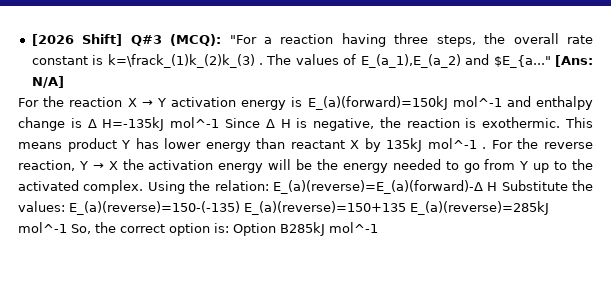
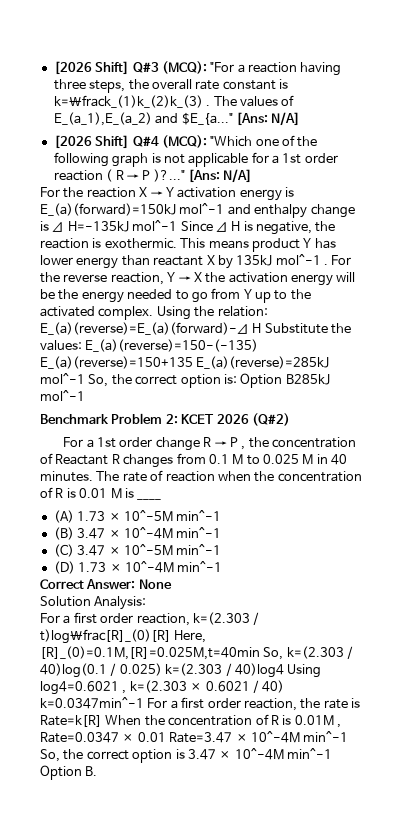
(64, 82) none -> [53,135,318,149] [53,152,338,167] [53,169,253,183] // [2026 Shift] Q#4 (MCQ): "Which one of the following graph is not applicable for a 1st order reaction ( R → P )?..." [Ans: N/A]
(378, 227) none -> [40,413,290,426] [63,437,357,451] [40,453,348,468] [40,470,362,482] [40,487,134,499] [137,498,162,500] [53,510,222,523] [53,527,222,540] [53,544,222,557] [53,561,223,574] [40,579,172,590] [40,596,147,610] [40,612,260,626] [40,629,207,644] [40,646,354,660] [40,663,322,678] [40,680,285,695] [40,697,360,711] [40,714,341,728] [40,731,349,743] [40,748,332,763] [40,765,98,780] // Benchmark Problem 2: KCET 2026 (Q#2) // For a 1st order change R → P , the concentration of Reactant R changes from 0.1 M to 0.025 M in 40 minutes. The rate of reaction when the concentration of R is 0.01 M is ____ // (A) 1.73 × 10^-5M min^-1 // (B) 3.47 × 10^-4M min^-1 // (C) 3.47 × 10^-5M min^-1 // (D) 1.73 × 10^-4M min^-1 // Correct Answer: None // Solution Analysis: // For a first order reaction, k=(2.303 / t)log\frac[R]_(0)[R] Here, [R]_(0)=0.1M,[R]=0.025M,t=40min So, k=(2.303 / 40)log(0.1 / 0.025) k=(2.303 / 40)log4 Using log4=0.6021 , k=(2.303 × 0.6021 / 40) k=0.0347min^-1 For a first order reaction, the rate is Rate=k[R] When the concentration of R is 0.01M , Rate=0.0347 × 0.01 Rate=3.47 × 10^-4M min^-1 So, the correct option is 3.47 × 10^-4M min^-1 Option B.

